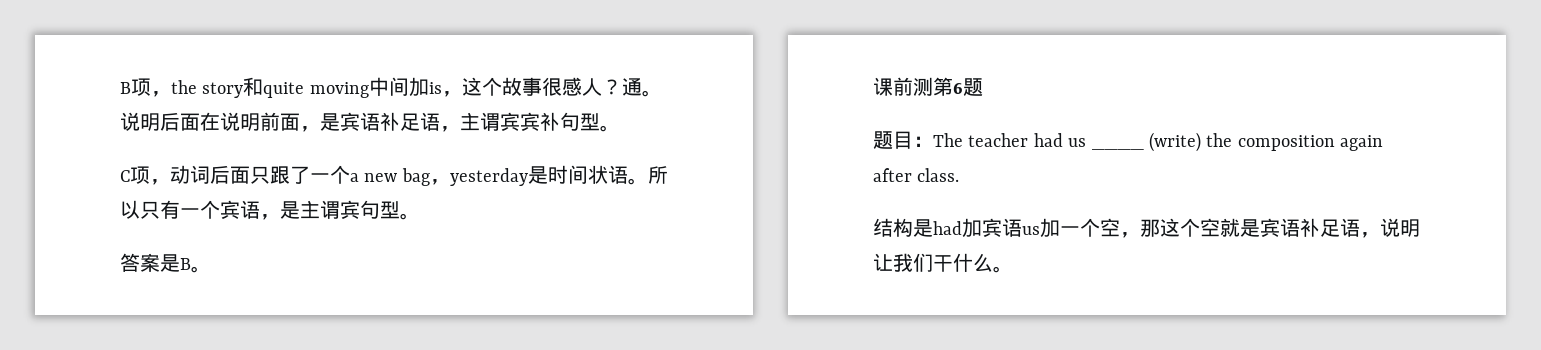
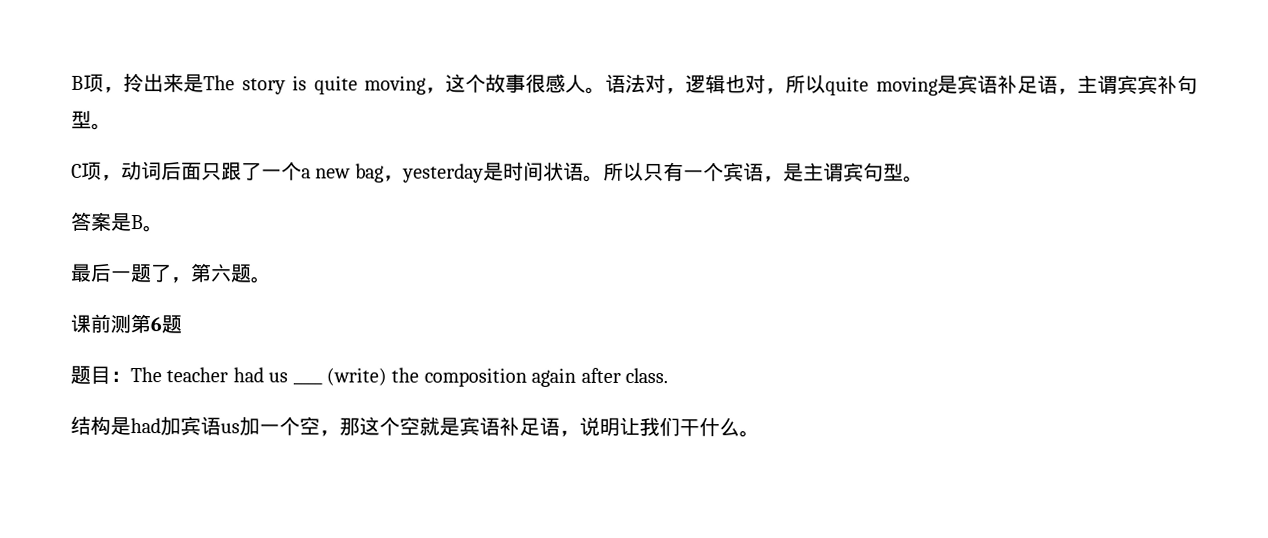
[171,77,662,98] [120,112,320,132] the story和quite moving中间加is，这个故事很感人？通。说明后面在说明前面， -> [123,73,938,96] 拎出来是The story is quite moving，这个故事很感人。语法对，逻辑也对，所以quite moving
(211, 269) none -> [70,262,271,284] // 最后一题了，第六题。

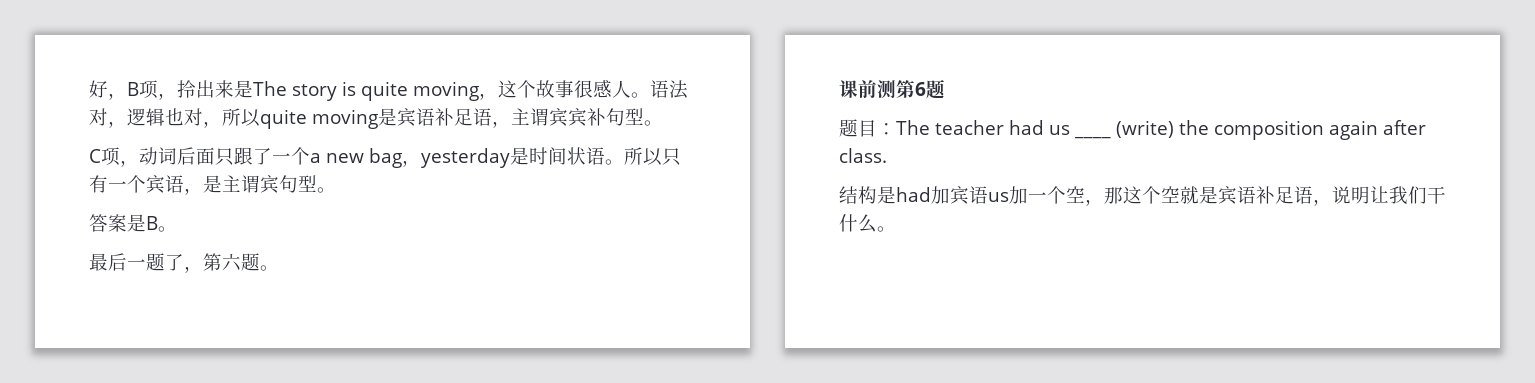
(71, 82) none -> [89,80,127,100] 好，

